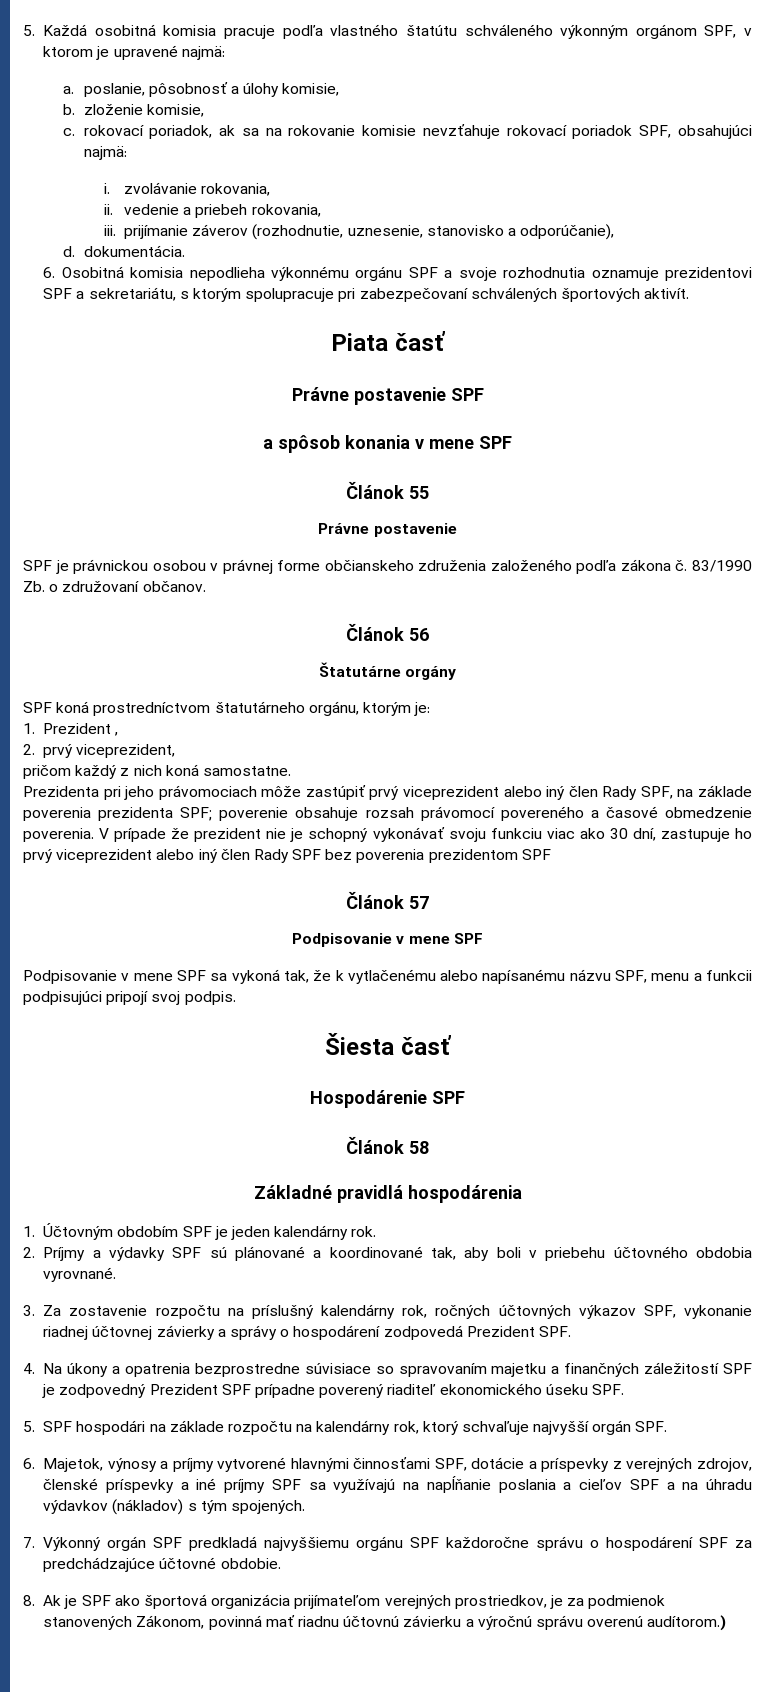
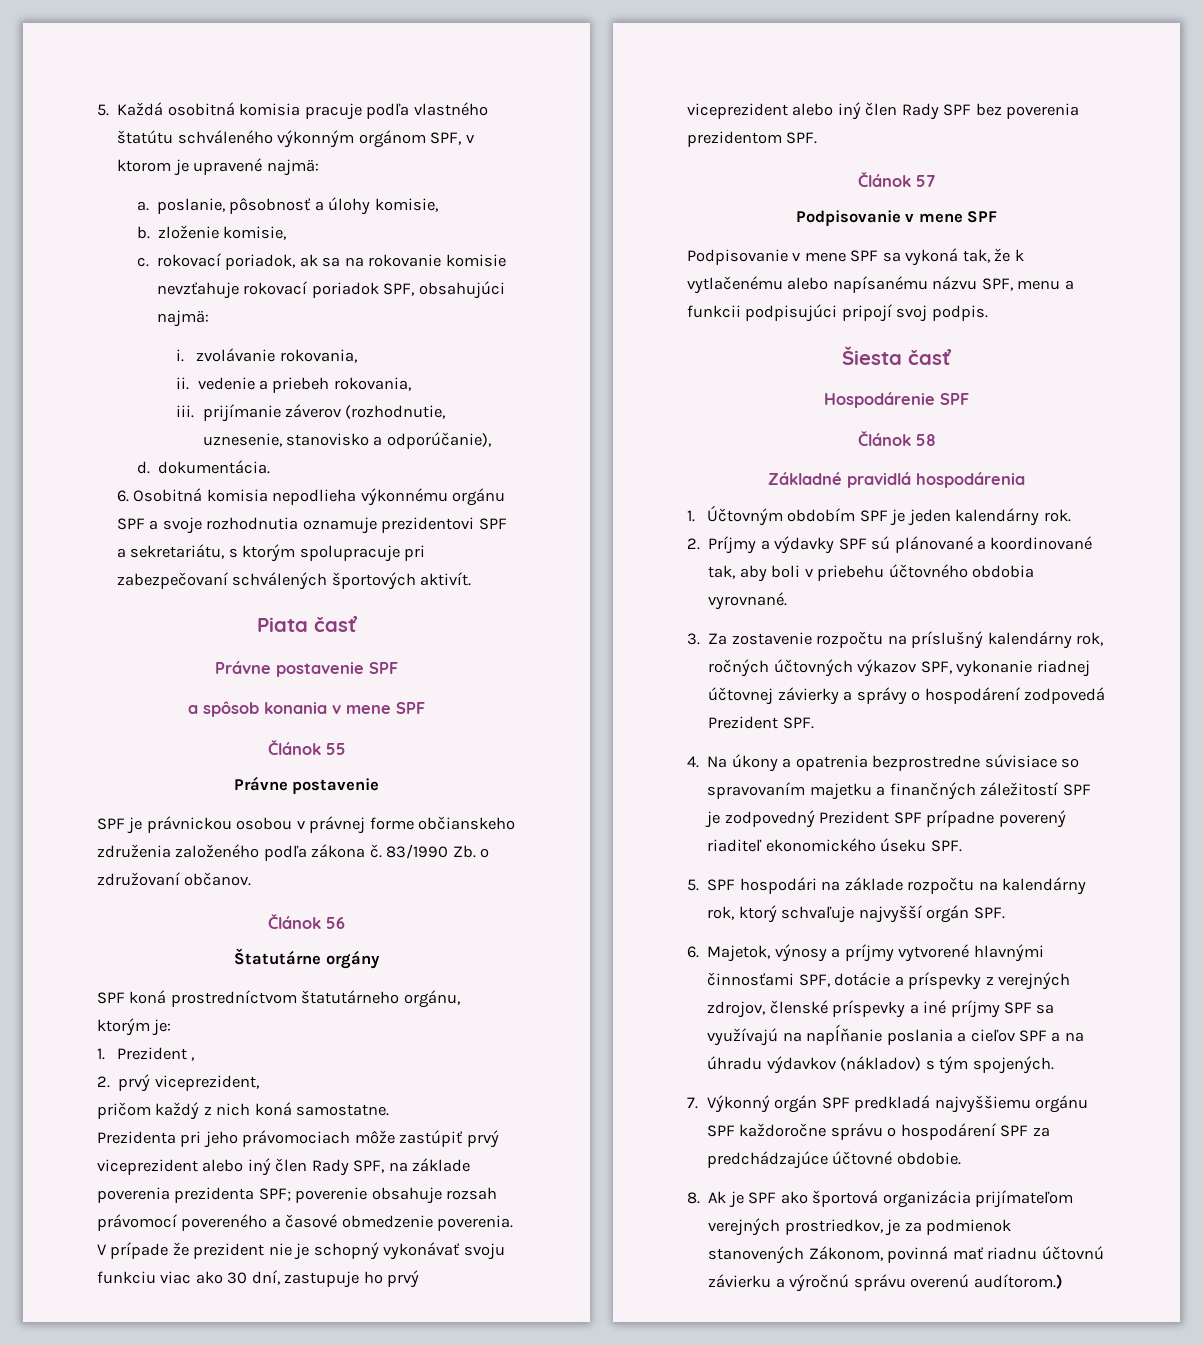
[521,849,551,860] SPF -> [786,132,818,144] SPF.

